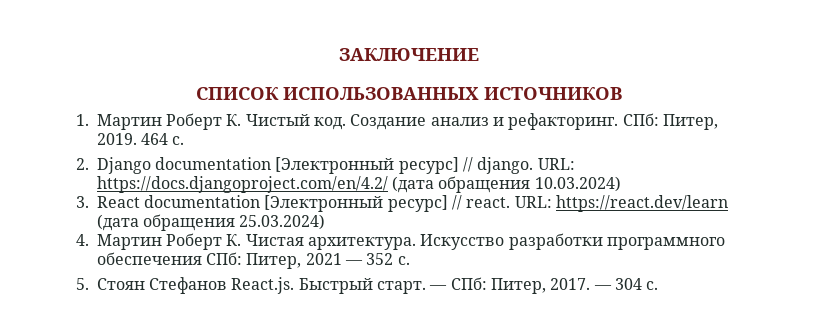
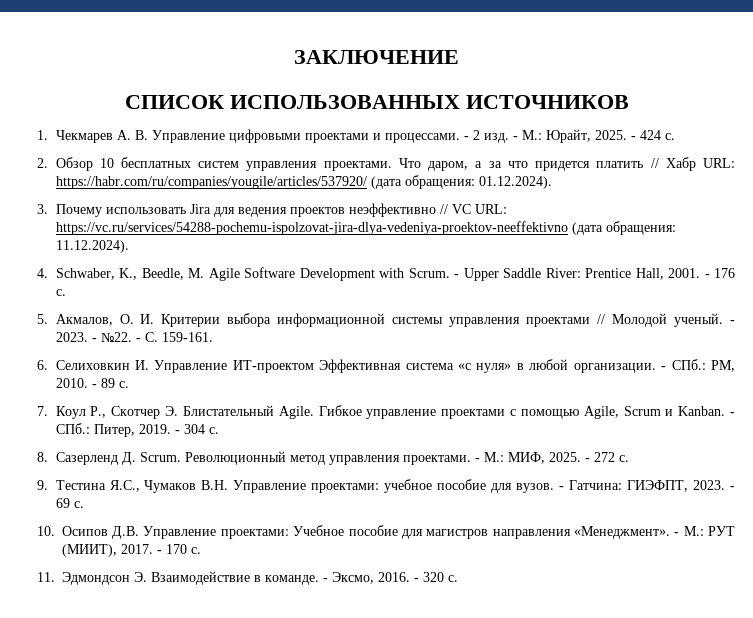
[96,113,718,130] [96,133,185,145] [75,157,575,174] [96,176,621,193] [75,195,728,212] [96,214,326,231] [75,233,725,250] [96,252,410,269] [75,277,642,294] Мартин Роберт К. Чистый код. Создание анализ и рефакторинг. СПб: Питер, 2019. 464 с. // 2. Django documentation [Электронный ресурс] // django. URL: https://docs.djangoproject.com/en/4.2/ (дата обращения 10.03.2024) // 3. React documentation [Электронный ресурс] // react. URL: https://react.dev/learn (дата обращения 25.03.2024) // 4. Мартин Роберт К. Чистая архитектура. Искусство разработки программного обеспечения СПб: Питер, 2021 — 352 с. // 5. Стоян Стефанов React.js. Быстрый старт. — СПб: Питер, 2017. — 304 -> [55,129,675,143] [36,157,735,171] [55,175,552,189] [36,203,507,217] [55,221,676,235] [55,240,129,253] [36,267,736,281] [55,289,66,296] [36,313,736,327] [55,332,213,342] [36,359,735,373] [55,378,129,388] [36,405,736,419] [55,423,219,437] [36,451,629,465] [36,479,735,493] [55,498,84,508] [36,525,735,539] [61,544,201,557] [36,571,444,585] Чекмарев А. В. Управление цифровыми проектами и процессами. - 2 изд. - М.: Юрайт, 2025. - 424 с. // 2. Обзор 10 бесплатных систем управления проектами. Что даром, а за что придется платить // Хабр URL: https://habr.com/ru/companies/yougile/articles/537920/ (дата обращения: 01.12.2024). // 3. Почему использовать Jira для ведения проектов неэффективно // VC URL: https://vc.ru/services/54288-pochemu-ispolzovat-jira-dlya-vedeniya-proektov-neeffektivno (дата обращения: 11.12.2024). // 4. Schwaber, K., Beedle, M. Agile Software Development with Scrum. - Upper Saddle River: Prentice Hall, 2001. - 176 с. // 5. Акмалов, О. И. Критерии выбора информационной системы управления проектами // Молодой ученый. - 2023. - №22. - С. 159-161. // 6. Селиховкин И. Управление ИТ-проектом Эффективная система «с нуля» в любой организации. - СПб.: PM, 2010. - 89 с. // 7. Коул Р., Скотчер Э. Блистательный Agile. Гибкое управление проектами с помощью Agile, Scrum и Kanban. - СПб.: Питер, 2019. - 304 с. // 8. Сазерленд Д. Scrum. Революционный метод управления проектами. - М.: МИФ, 2025. - 272 с. // 9. Тестина Я.С., Чумаков В.Н. Управление проектами: учебное пособие для вузов. - Гатчина: ГИЭФПТ, 2023. - 69 с. // 10. Осипов Д.В. Управление проектами: Учебное пособие для магистров направления «Менеджмент». - М.: РУТ (МИИТ), 2017. - 170 с. // 11. Эдмондсон Э. Взаимодействие в команде. - Эксмо, 2016. - 320

